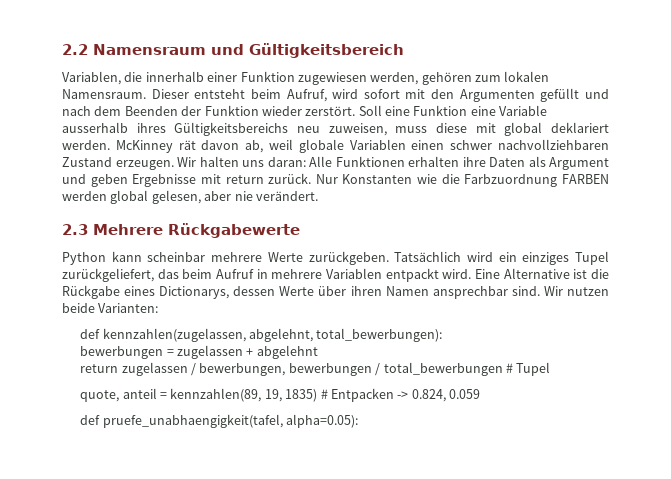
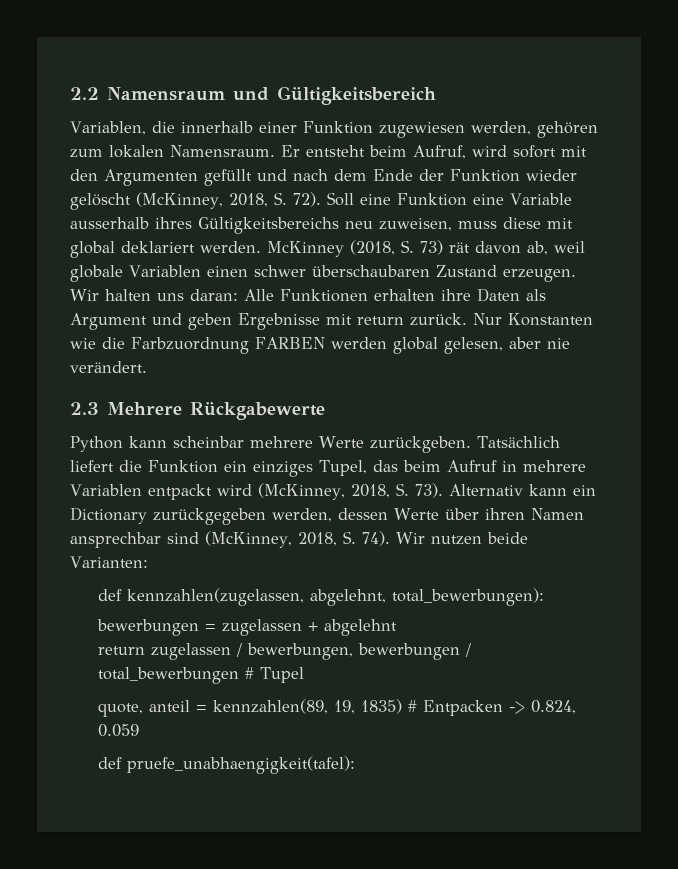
[151,89,189,99] Dieser -> [281,145,300,157] Er
[124,106,178,116] Beenden -> [373,169,413,181] Ende
[305,106,356,116] zerstört. -> [70,192,321,210] gelöscht (McKinney, 2018, S. 72).
(173, 146) none -> [350,240,443,255] (2018, S. 73)
[498,139,610,150] nachvollziehbaren -> [311,265,430,277] überschaubaren
[466,251,609,265] [62,268,154,282] wird ein einziges Tupel zurückgeliefert, -> [70,460,367,477] liefert die Funktion ein einziges Tupel,
[442,268,610,279] [62,285,230,299] wird. Eine Alternative ist die Rückgabe eines Dictionarys, -> [216,483,596,500] [70,507,332,525] wird (McKinney, 2018, S. 73). Alternativ kann ein Dictionary zurückgegeben werden,
[511,286,540,296] sind. -> [167,531,390,548] sind (McKinney, 2018, S. 74).
[102,414,359,428] pruefe_unabhaengigkeit(tafel, alpha=0.05): -> [126,756,355,774] pruefe_unabhaengigkeit(tafel):

